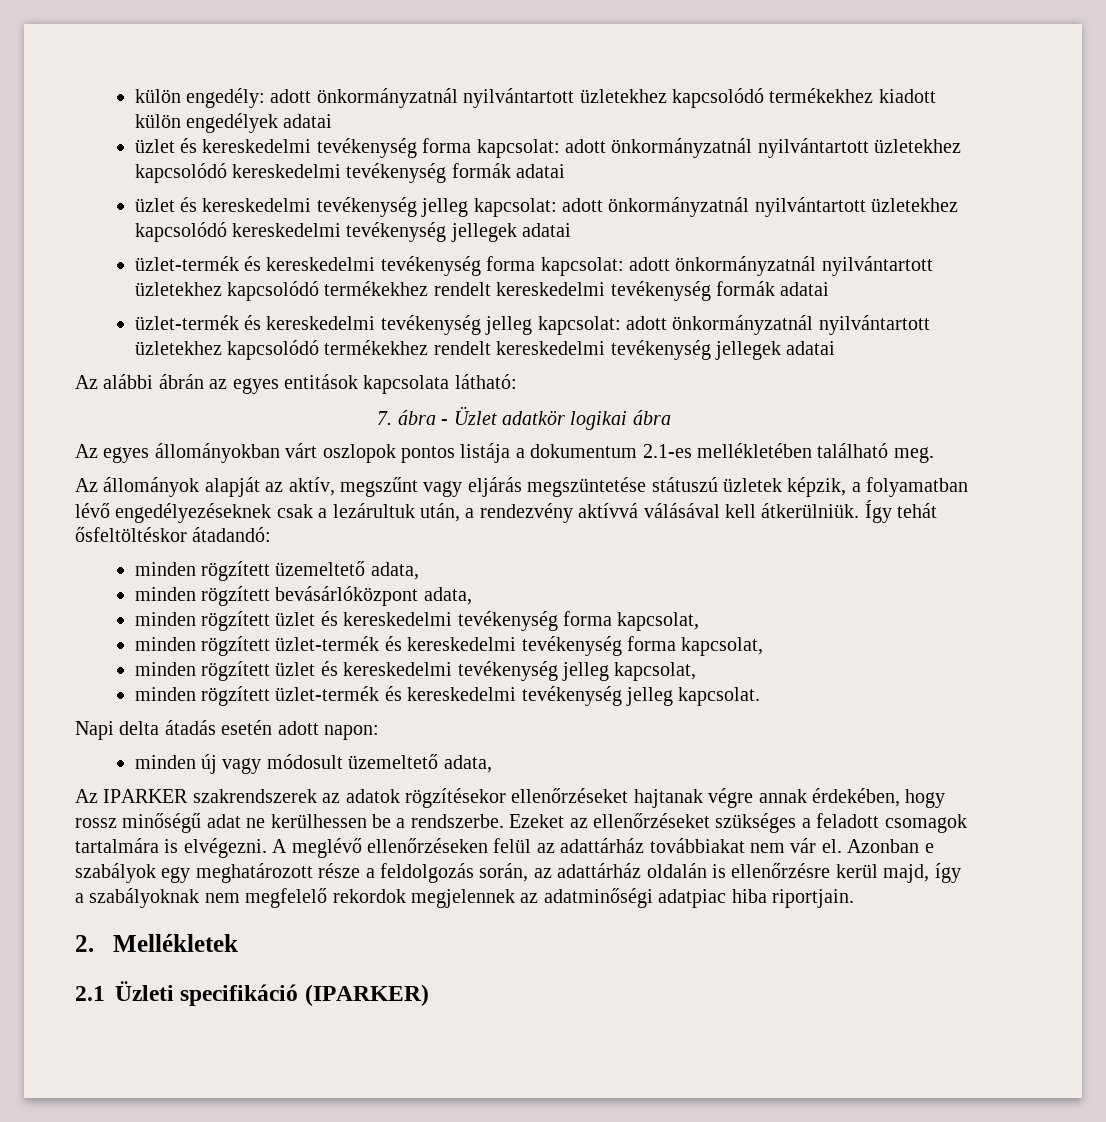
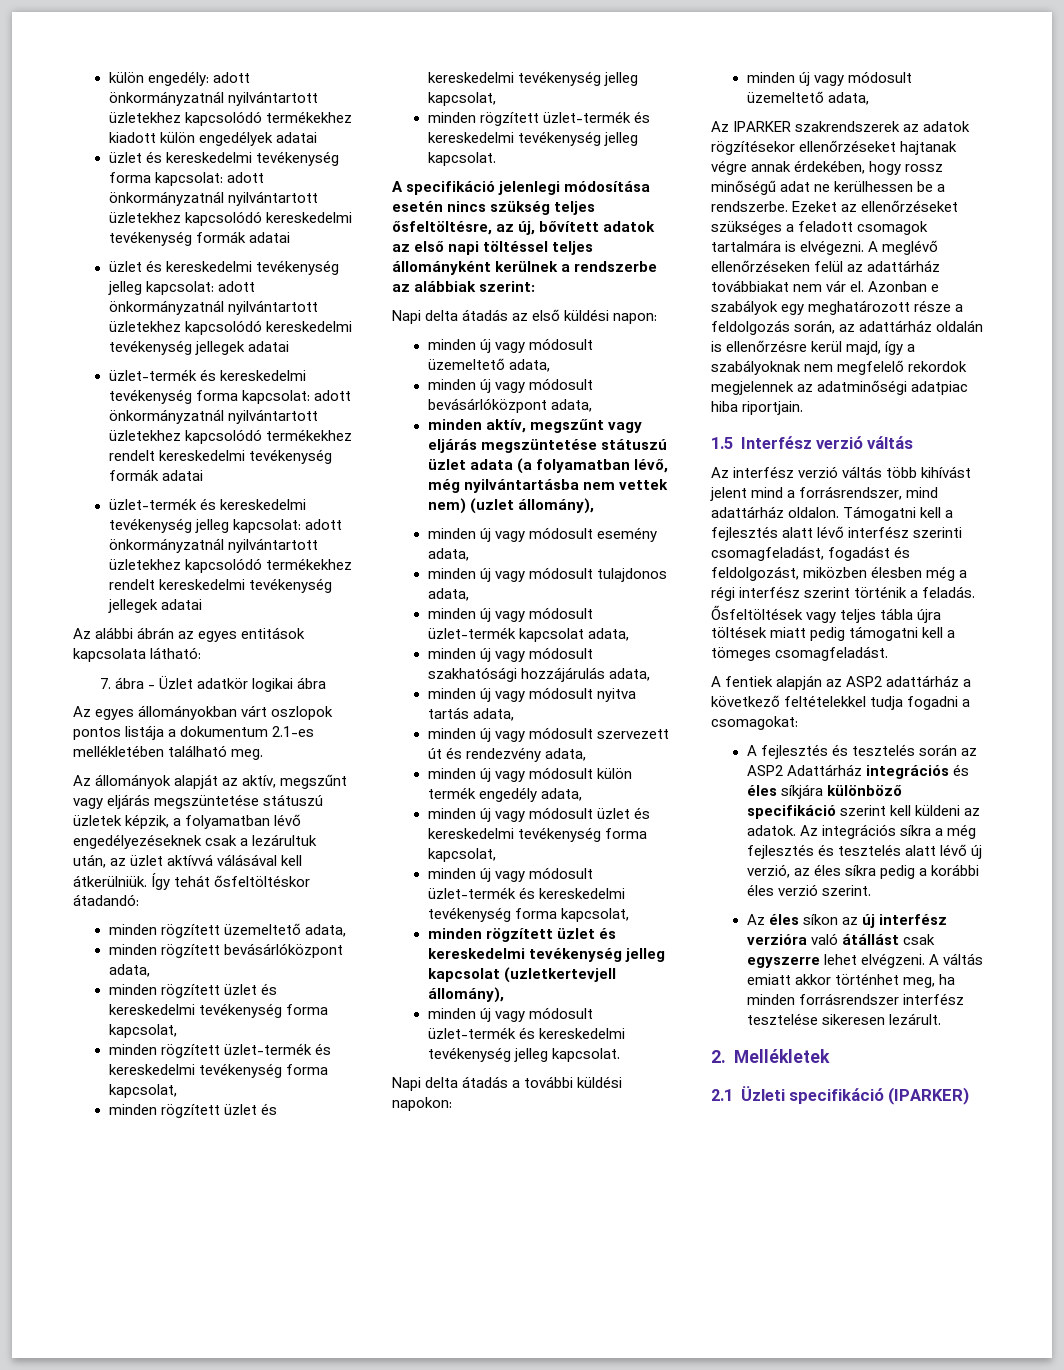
[465,503,573,523] a rendezvény -> [110,855,164,866] az üzlet
[75,720,319,740] // Napi delta átadás esetén adott -> [392,181,651,195] [392,201,596,215] [392,221,656,235] [392,241,594,255] [392,261,658,275] [392,281,536,292] [392,309,610,324] // A specifikáció jelenlegi módosítása esetén nincs szükség teljes ősfeltöltésre, az új, bővített adatok az első napi töltéssel teljes állományként kerülnek a rendszerbe az alábbiak szerint: // Napi delta átadás az első küldési
(492, 764) none -> [427,378,593,393] [427,398,592,413] [427,419,642,433] [427,439,667,453] [427,458,669,474] [427,479,668,493] [427,498,594,514] [427,527,658,542] [427,548,469,561] [427,567,668,582] [427,588,469,601] [427,607,593,622] [427,627,629,642] [427,647,593,662] [427,667,650,682] [427,687,637,702] [427,707,514,721] [427,727,670,742] [427,747,586,762] [427,767,633,782] [427,787,582,802] [427,807,651,822] [427,827,647,842] [427,848,496,862] [427,867,593,882] [427,887,625,899] [427,907,629,922] [427,928,616,942] [427,948,665,962] [427,967,616,983] [427,987,504,1003] [427,1007,593,1022] [427,1027,625,1039] [427,1047,620,1062] [392,1076,623,1091] [392,1097,452,1111] [746,71,912,86] [746,91,869,105] // minden új vagy módosult bevásárlóközpont adata, // minden aktív, megszűnt vagy eljárás megszüntetése státuszú üzlet adata (a folyamatban lévő, még nyilvántartásba nem vettek nem) (uzlet állomány), // minden új vagy módosult esemény adata, // minden új vagy módosult tulajdonos adata, // minden új vagy módosult üzlet-termék kapcsolat adata, // minden új vagy módosult szakhatósági hozzájárulás adata, // minden új vagy módosult nyitva tartás adata, // minden új vagy módosult szervezett út és rendezvény adata, // minden új vagy módosult külön termék engedély adata, // minden új vagy módosult üzlet és kereskedelmi tevékenység forma kapcsolat, // minden új vagy módosult üzlet-termék és kereskedelmi tevékenység forma kapcsolat, // minden rögzített üzlet és kereskedelmi tevékenység jelleg kapcsolat (uzletkertevjell állomány), // minden új vagy módosult üzlet-termék és kereskedelmi tevékenység jelleg kapcsolat. // Napi delta átadás a további küldési napokon: // minden új vagy módosult üzemeltető adata,
(854, 898) none -> [711,436,914,449] [711,466,972,478] [710,486,939,501] [711,506,954,521] [711,526,963,541] [711,546,911,561] [711,566,968,581] [711,586,976,601] [711,605,942,623] [711,626,956,641] [711,646,889,661] [711,675,972,690] [711,695,971,710] [711,716,798,730] [746,744,978,759] [746,764,969,779] [746,784,902,799] [746,805,981,819] [746,824,977,839] [746,844,983,859] [746,864,980,879] [746,884,871,896] [746,914,948,928] [746,933,935,945] [746,953,984,968] [746,973,956,988] [746,993,964,1005] [746,1013,941,1025] // 1.5 Interfész verzió váltás // Az interfész verzió váltás több kihívást jelent mind a forrásrendszer, mind adattárház oldalon. Támogatni kell a fejlesztés alatt lévő interfész szerinti csomagfeladást, fogadást és feldolgozást, miközben élesben még a régi interfész szerint történik a feladás. Ősfeltöltések vagy teljes tábla újra töltések miatt pedig támogatni kell a tömeges csomagfeladást. // A fentiek alapján az ASP2 adattárház a következő feltételekkel tudja fogadni a csomagokat: // A fejlesztés és tesztelés során az ASP2 Adattárház integrációs és éles síkjára különböző specifikáció szerint kell küldeni az adatok. Az integrációs síkra a még fejlesztés és tesztelés alatt lévő új verzió, az éles síkra pedig a korábbi éles verzió szerint. // Az éles síkon az új interfész verzióra való átállást csak egyszerre lehet elvégzeni. A váltás emiatt akkor történhet meg, ha minden forrásrendszer interfész tesztelése sikeresen lezárult.

